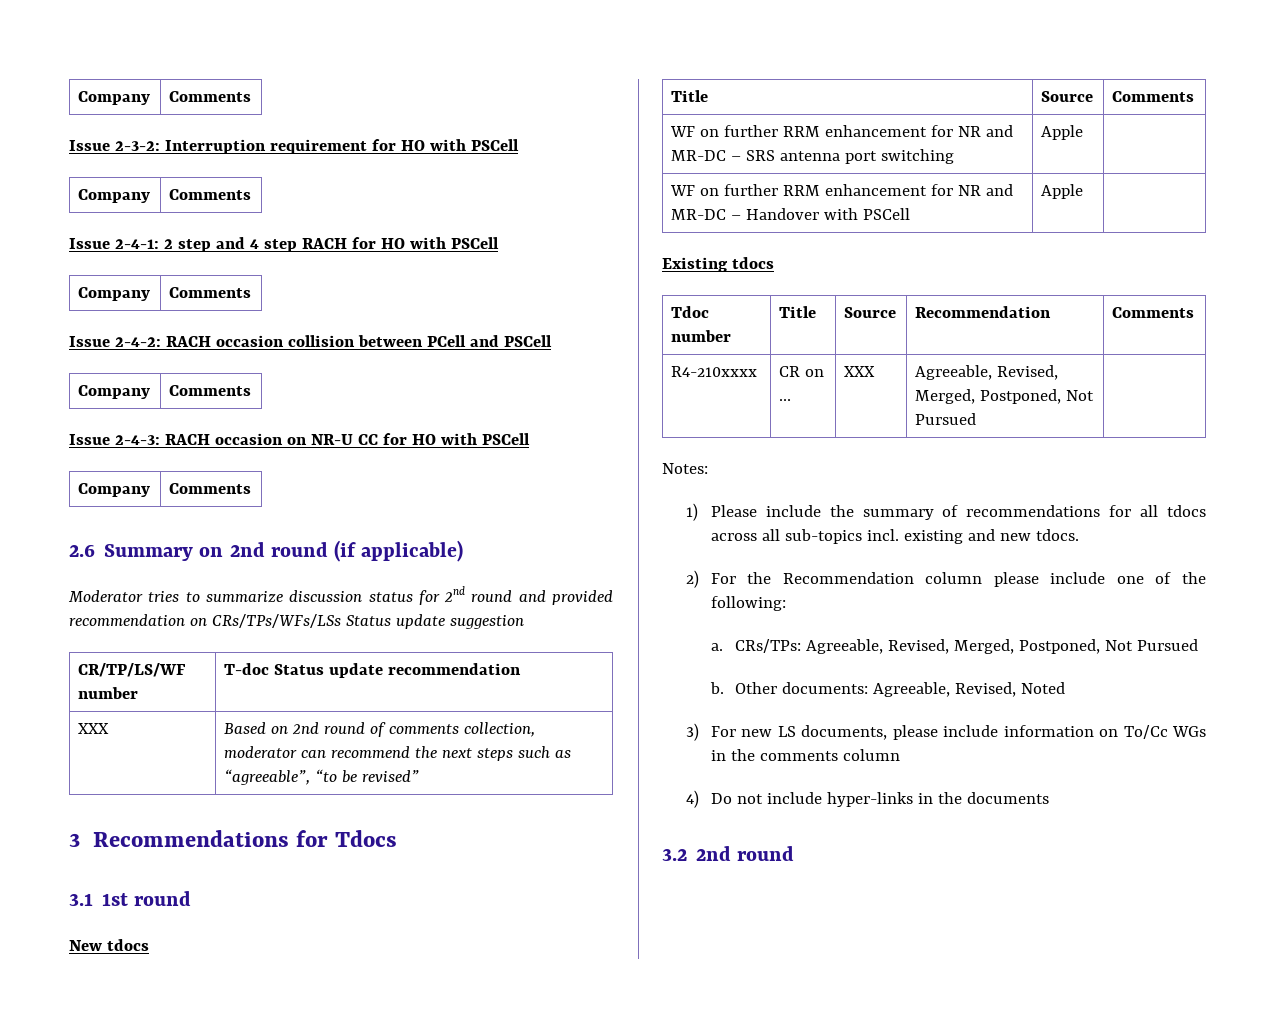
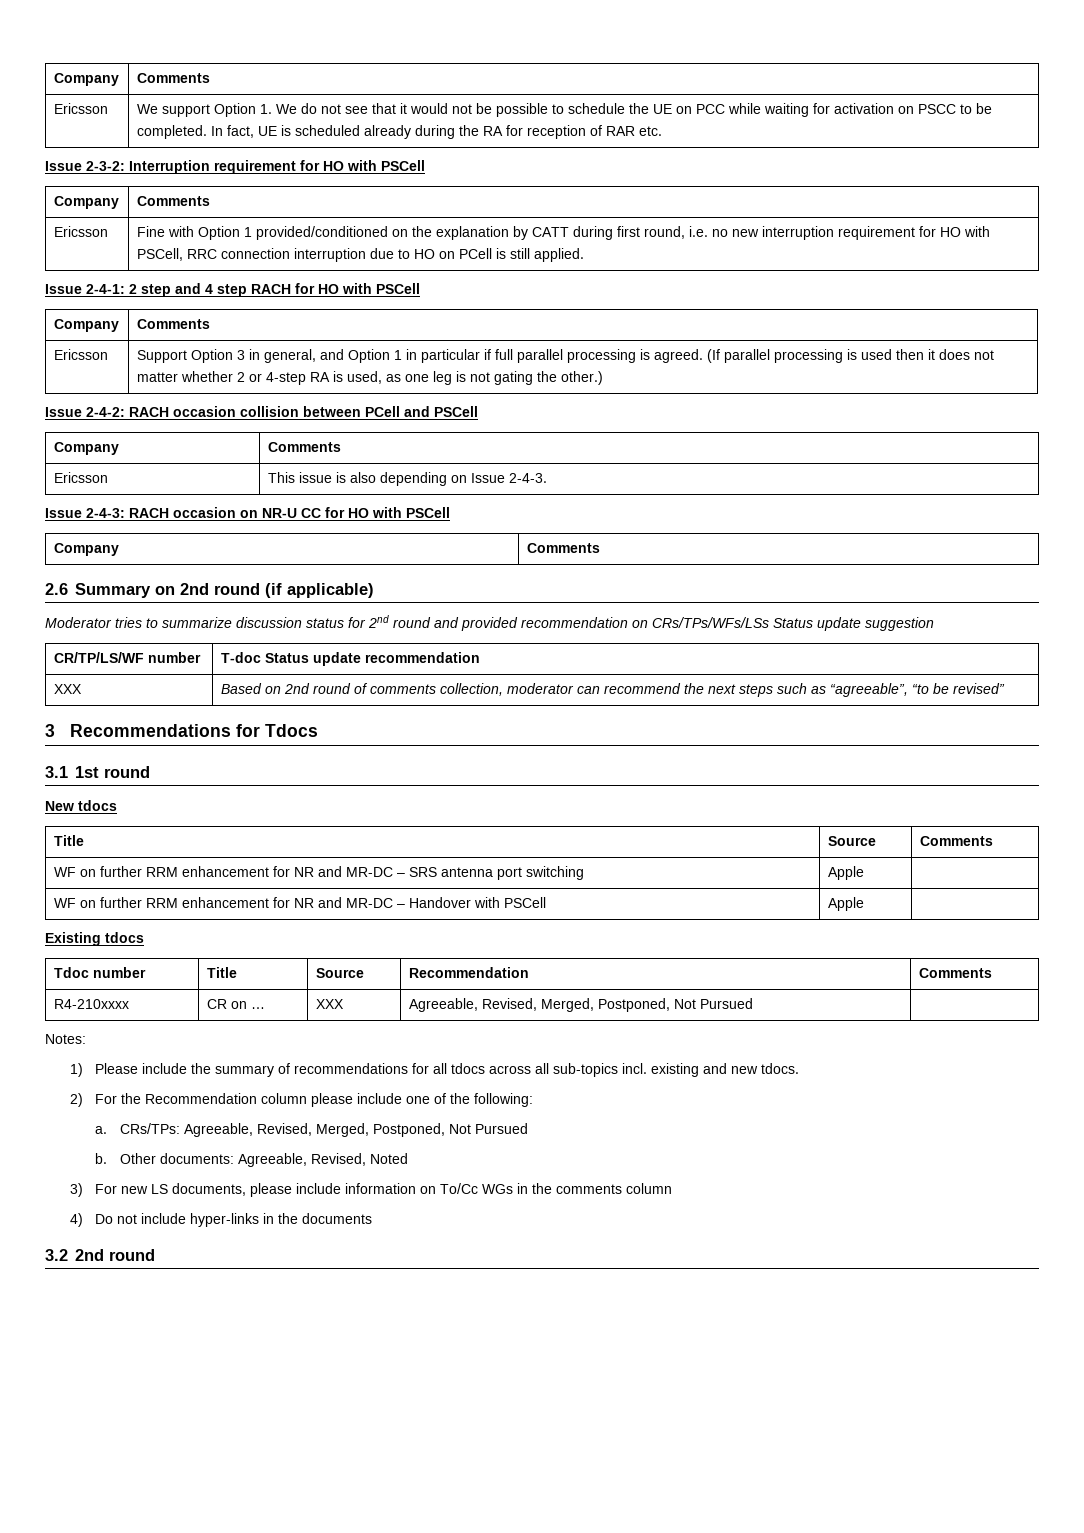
[78,91,151,105] [169,91,252,102] Company | Comments -> [53,73,119,86] [136,73,210,83] [53,103,108,114] [136,103,992,117] [136,125,662,139] Company | Comments // Ericsson | We support Option 1. We do not see that it would not be possible to schedule the UE on PCC while waiting for activation on PSCC to be completed. In fact, UE is scheduled already during the RA for reception of RAR etc.
(252, 194) none -> [53,226,108,237] [136,226,990,240] [136,248,584,262] // Ericsson | Fine with Option 1 provided/conditioned on the explanation by CATT during first round, i.e. no new interruption requirement for HO with PSCell, RRC connection interruption due to HO on PCell is still applied.
(252, 292) none -> [53,349,108,360] [136,349,994,363] [136,371,603,385] // Ericsson | Support Option 3 in general, and Option 1 in particular if full parallel processing is agreed. (If parallel processing is used then it does not matter whether 2 or 4-step RA is used, as one leg is not gating the other.)
(252, 390) none -> [53,472,108,483] [267,472,547,486] // Ericsson | This issue is also depending on Issue 2-4-3.

